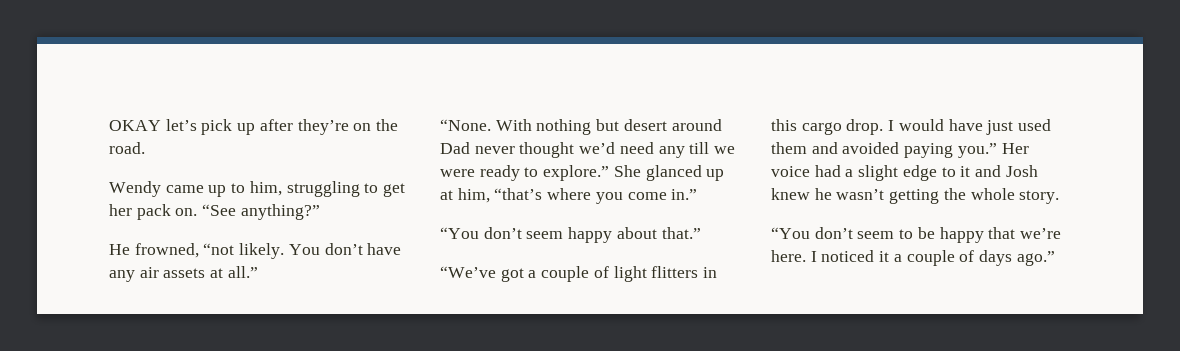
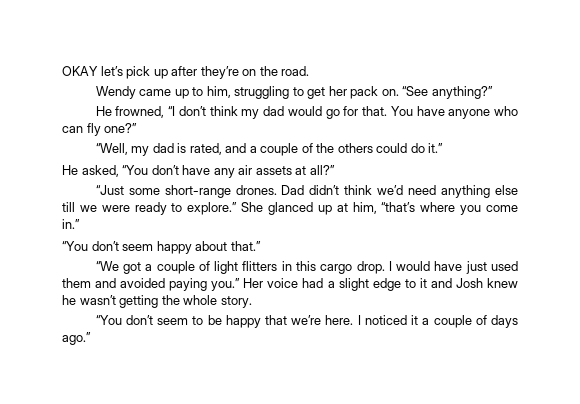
[203,243,320,259] “not likely. You -> [168,106,519,119] [62,123,138,136] [95,143,444,156] [62,165,149,177] “I don’t think my dad would go for that. You have anyone who can fly one?” // “Well, my dad is rated, and a couple of the others could do it.” // He asked, “You
[227,266,258,278] [440,119,722,135] [440,142,685,158] all.” // “None. With nothing but desert around Dad never thought we’d need any -> [309,165,335,175] [95,185,518,198] all?” // “Just some short-range drones. Dad didn’t think we’d need anything else
[440,266,496,278] “We’ve -> [95,261,119,271] “We

